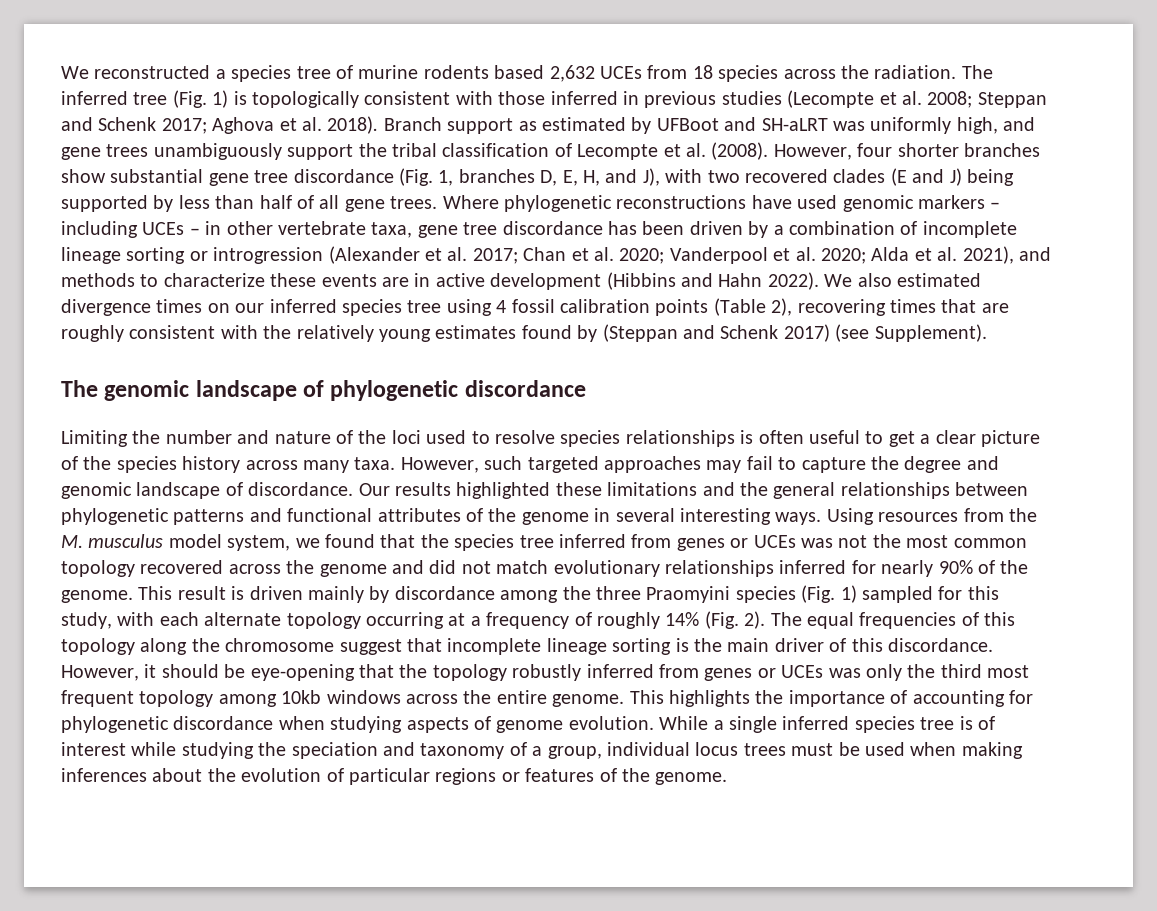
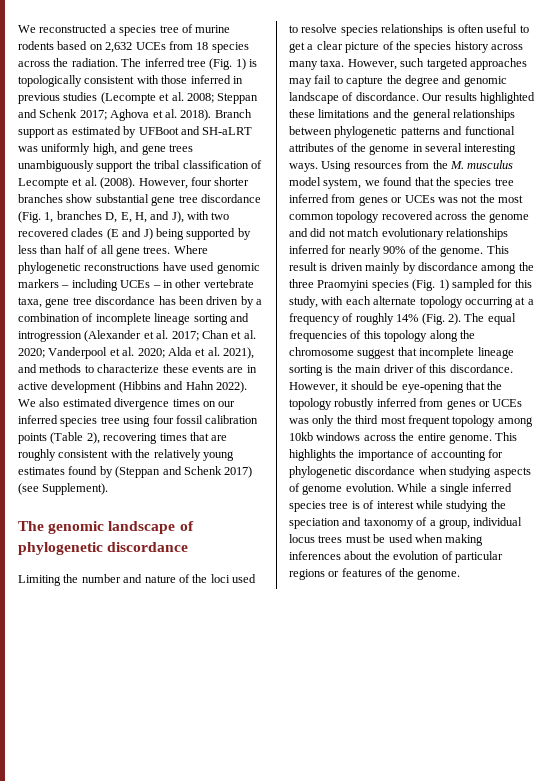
(545, 72) none -> [89,44,103,50] on
[189,251,208,261] or -> [229,313,249,322] and
[496,300,507,313] 4 -> [152,415,174,424] four

